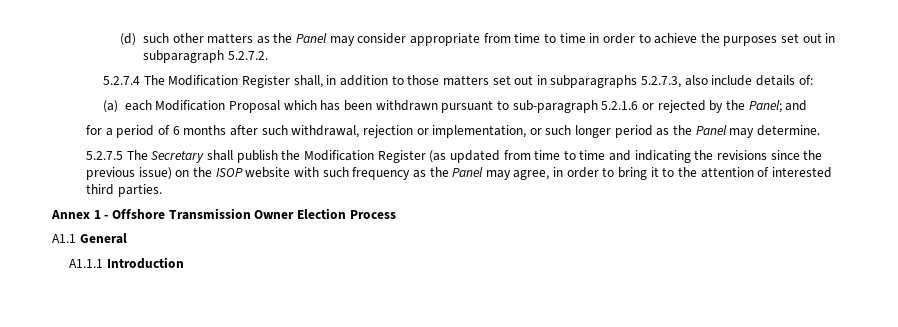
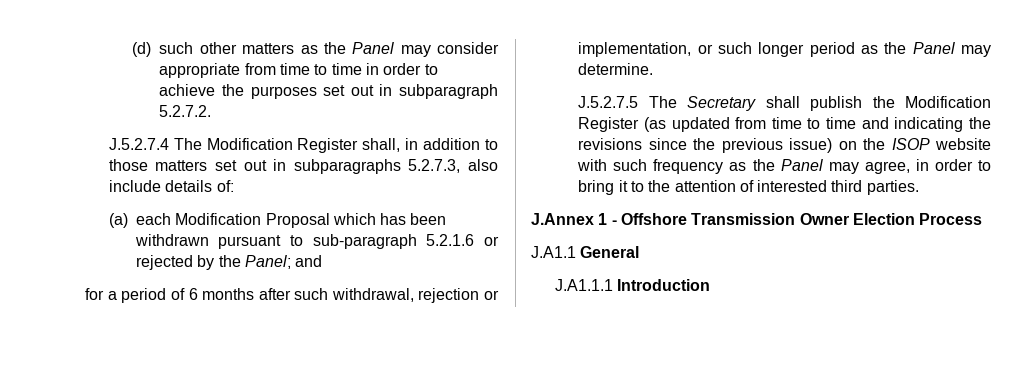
[103,76,141,85] 5.2.7.4 -> [108,138,169,150] J.5.2.7.4
[86,151,124,160] 5.2.7.5 -> [578,96,639,108] J.5.2.7.5
[51,210,90,219] Annex -> [531,213,594,225] J.Annex
[52,234,76,243] A1.1 -> [531,246,576,258] J.A1.1
[69,259,104,268] A1.1.1 -> [554,279,613,291] J.A1.1.1

